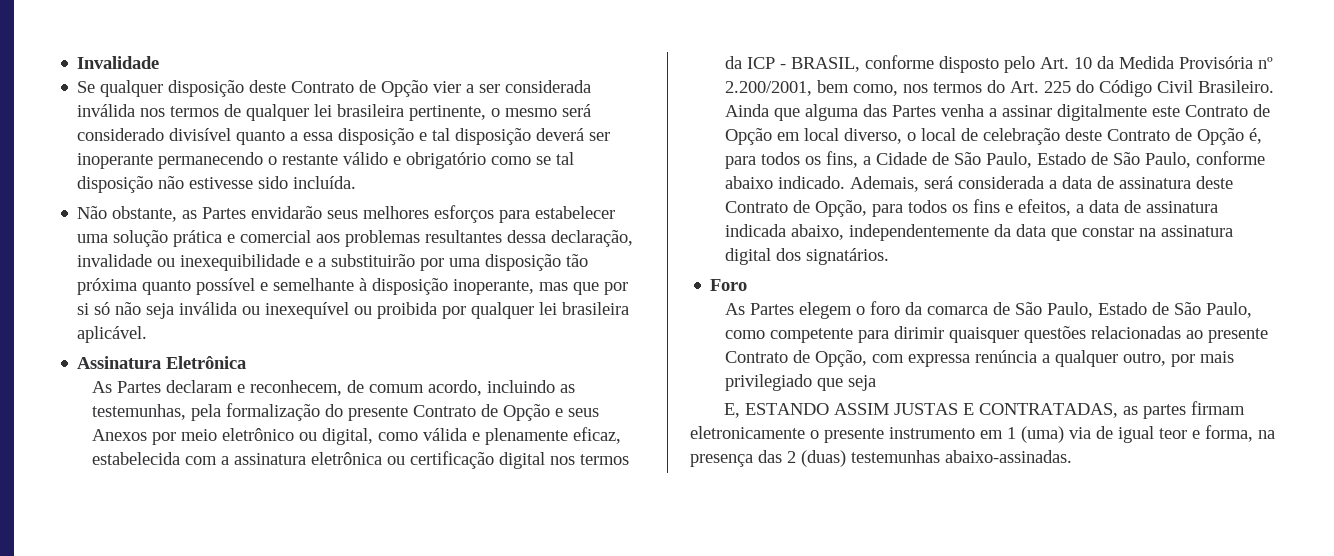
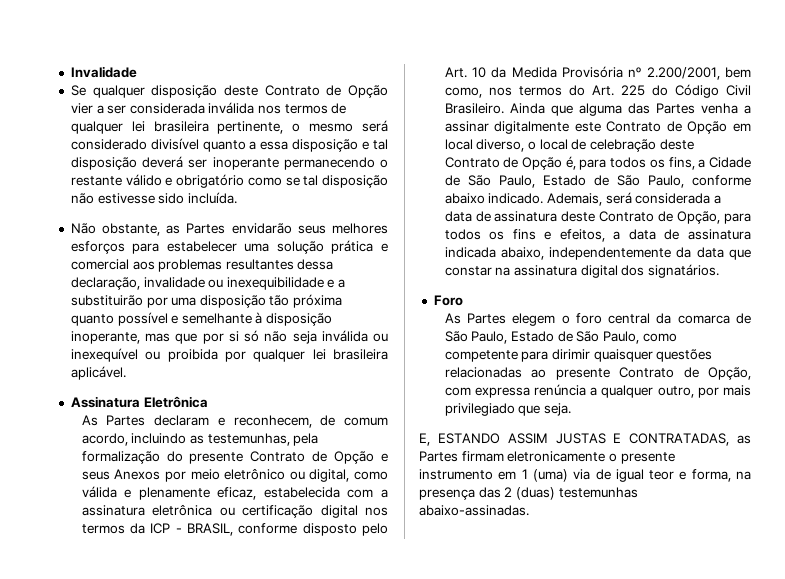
(901, 308) none -> [608,313,651,324] central
[848,375,877,391] seja -> [543,403,571,416] seja.
[1143,404,1187,419] partes -> [419,451,458,462] Partes

